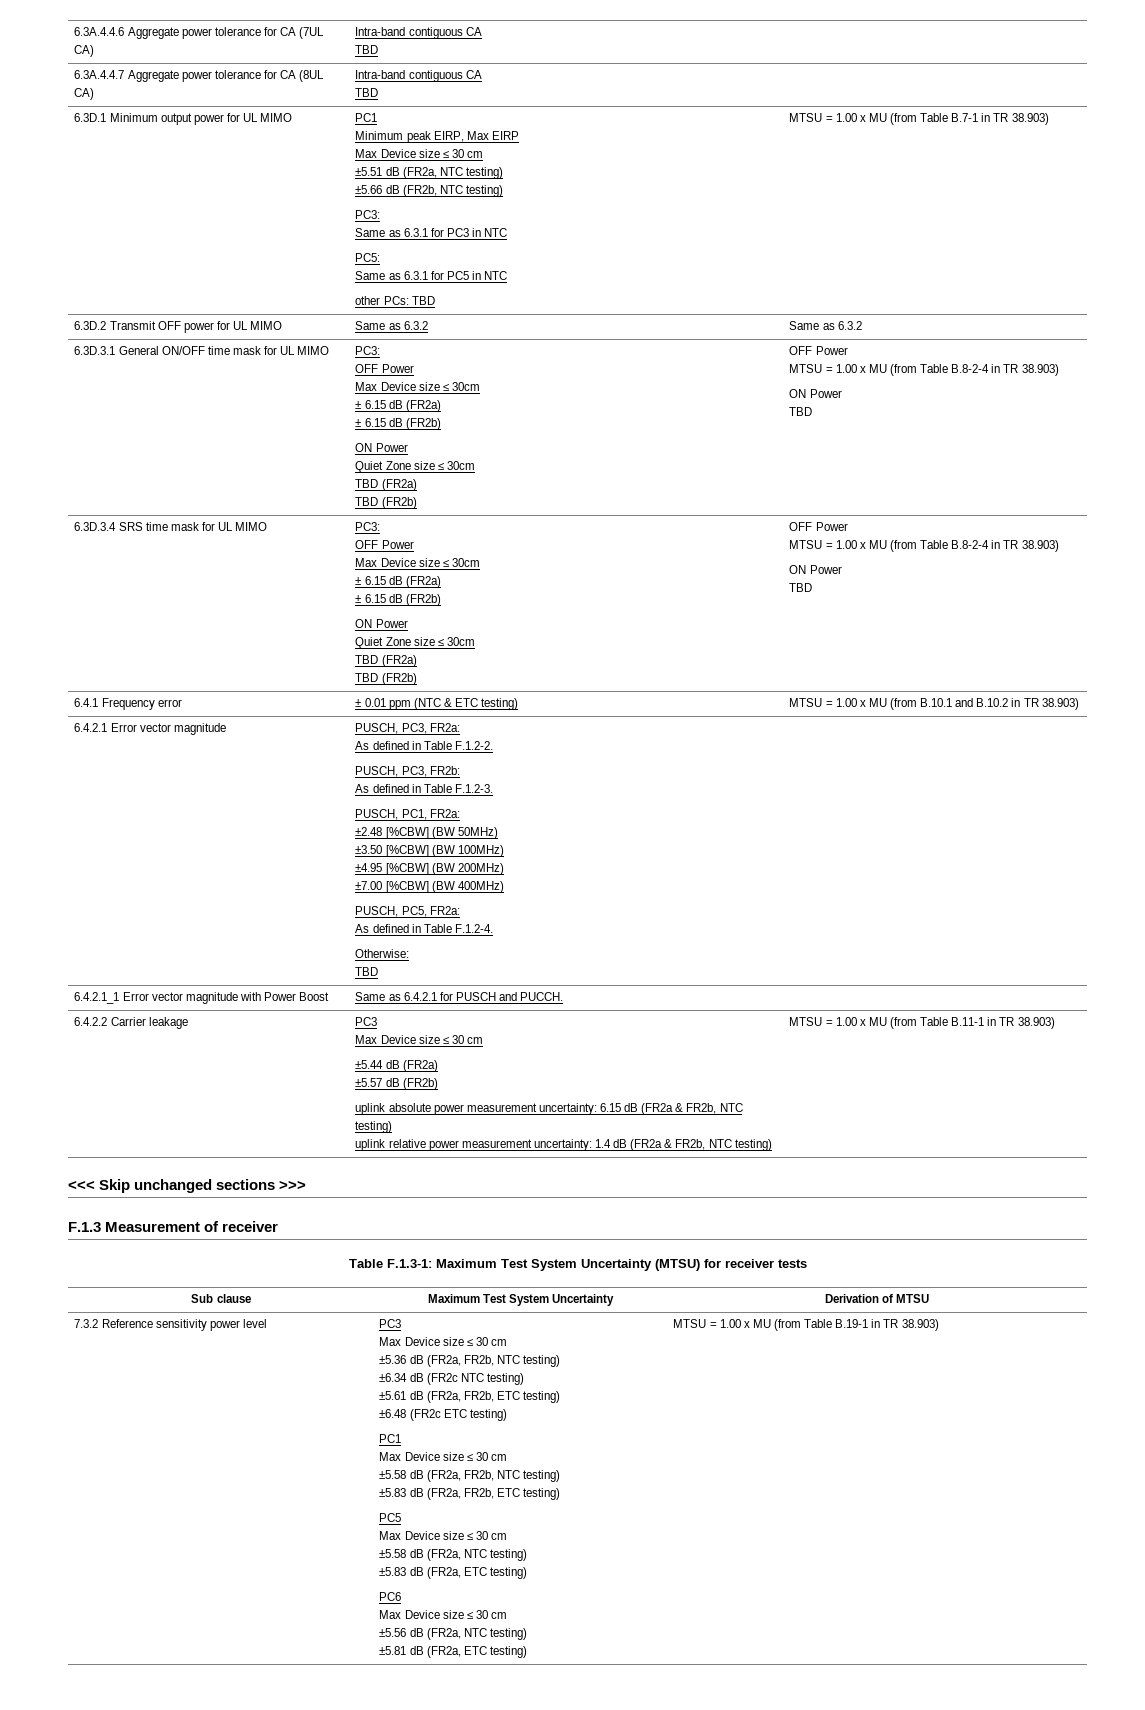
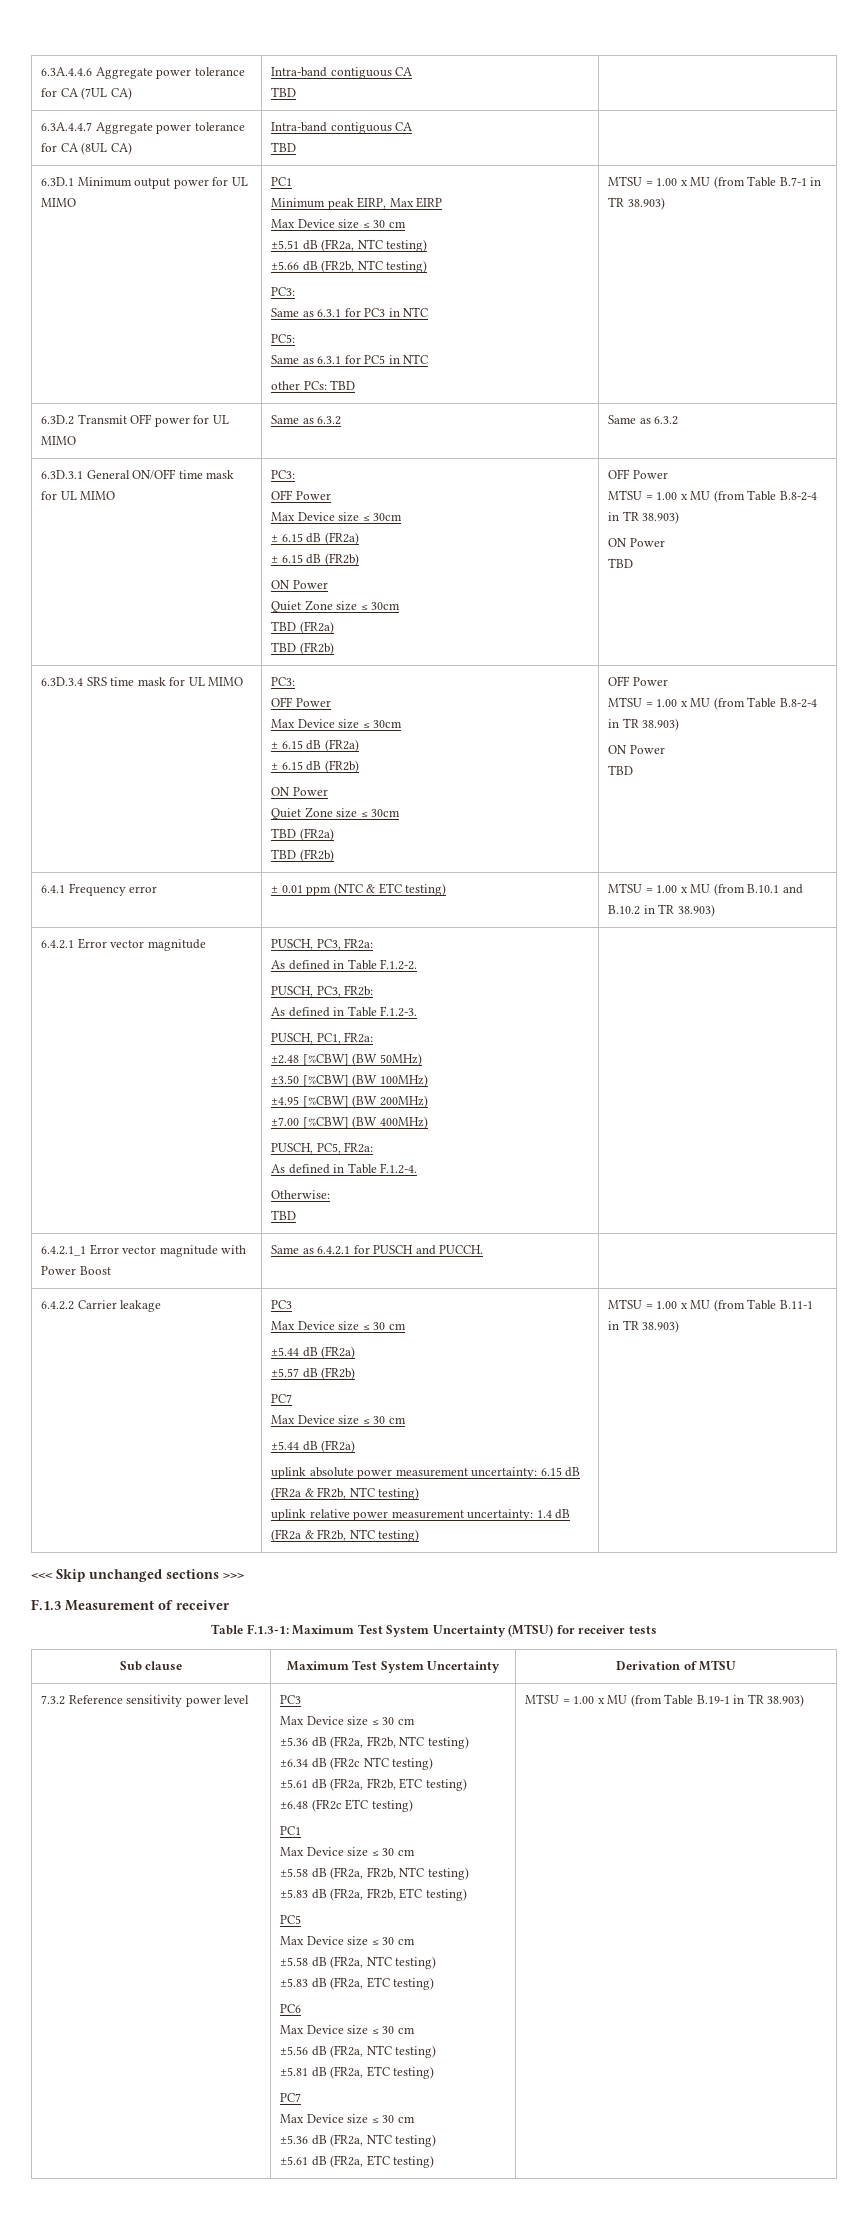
(438, 1084) none -> [270,1394,292,1403] [270,1415,406,1425] [270,1440,356,1453] // PC7 // Max Device size ≤ 30 cm // ±5.44 dB (FR2a)
(527, 1652) none -> [279,2093,301,2102] [279,2114,415,2124] [279,2134,437,2147] [279,2155,435,2168] // PC7 // Max Device size ≤ 30 cm // ±5.36 dB (FR2a, NTC testing) // ±5.61 dB (FR2a, ETC testing)

